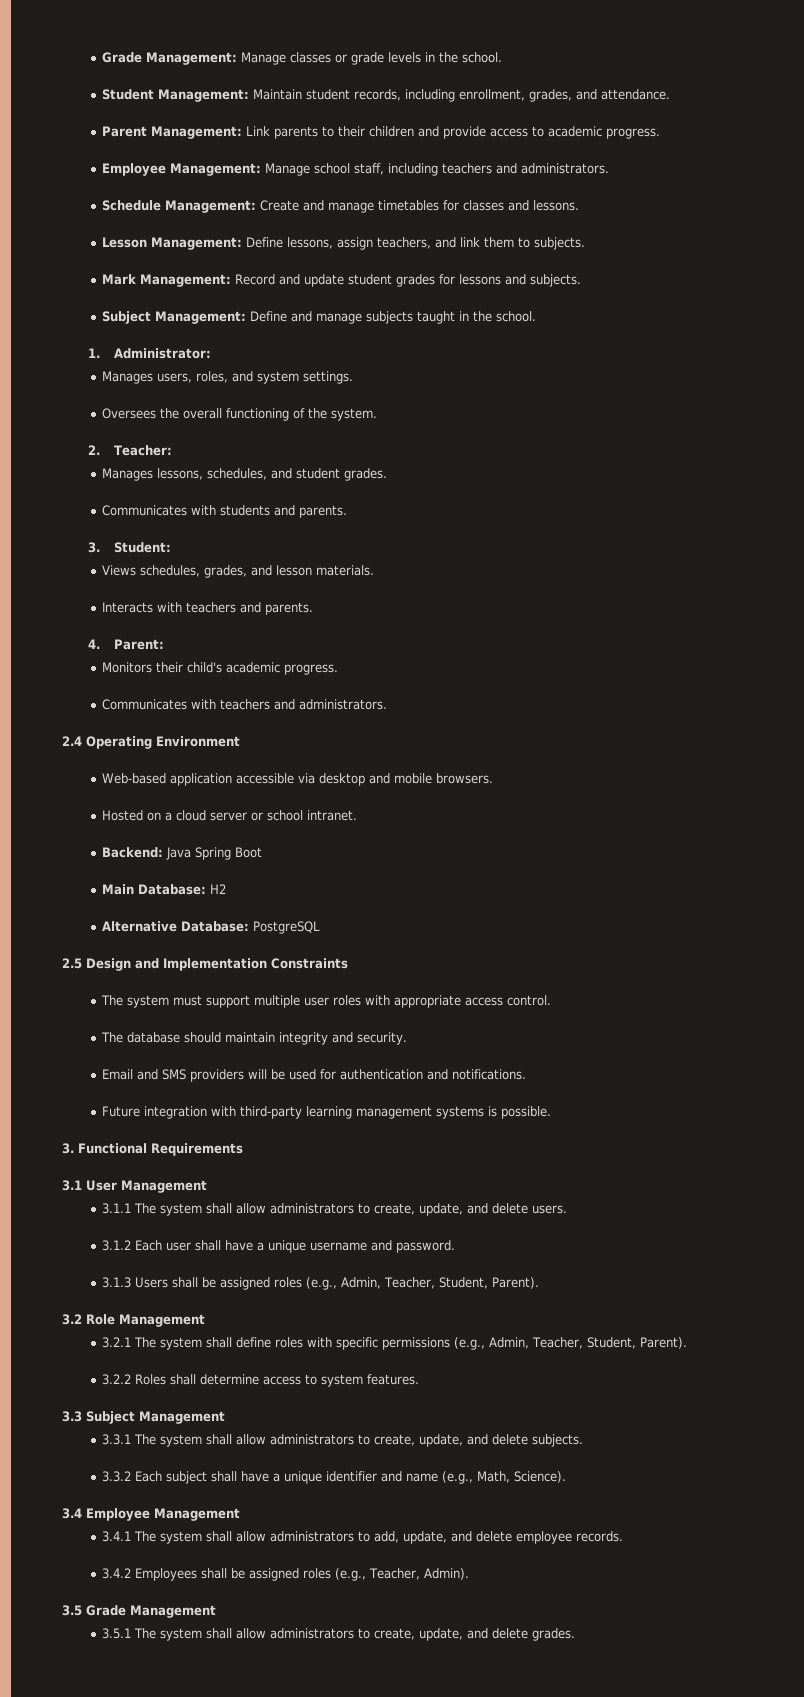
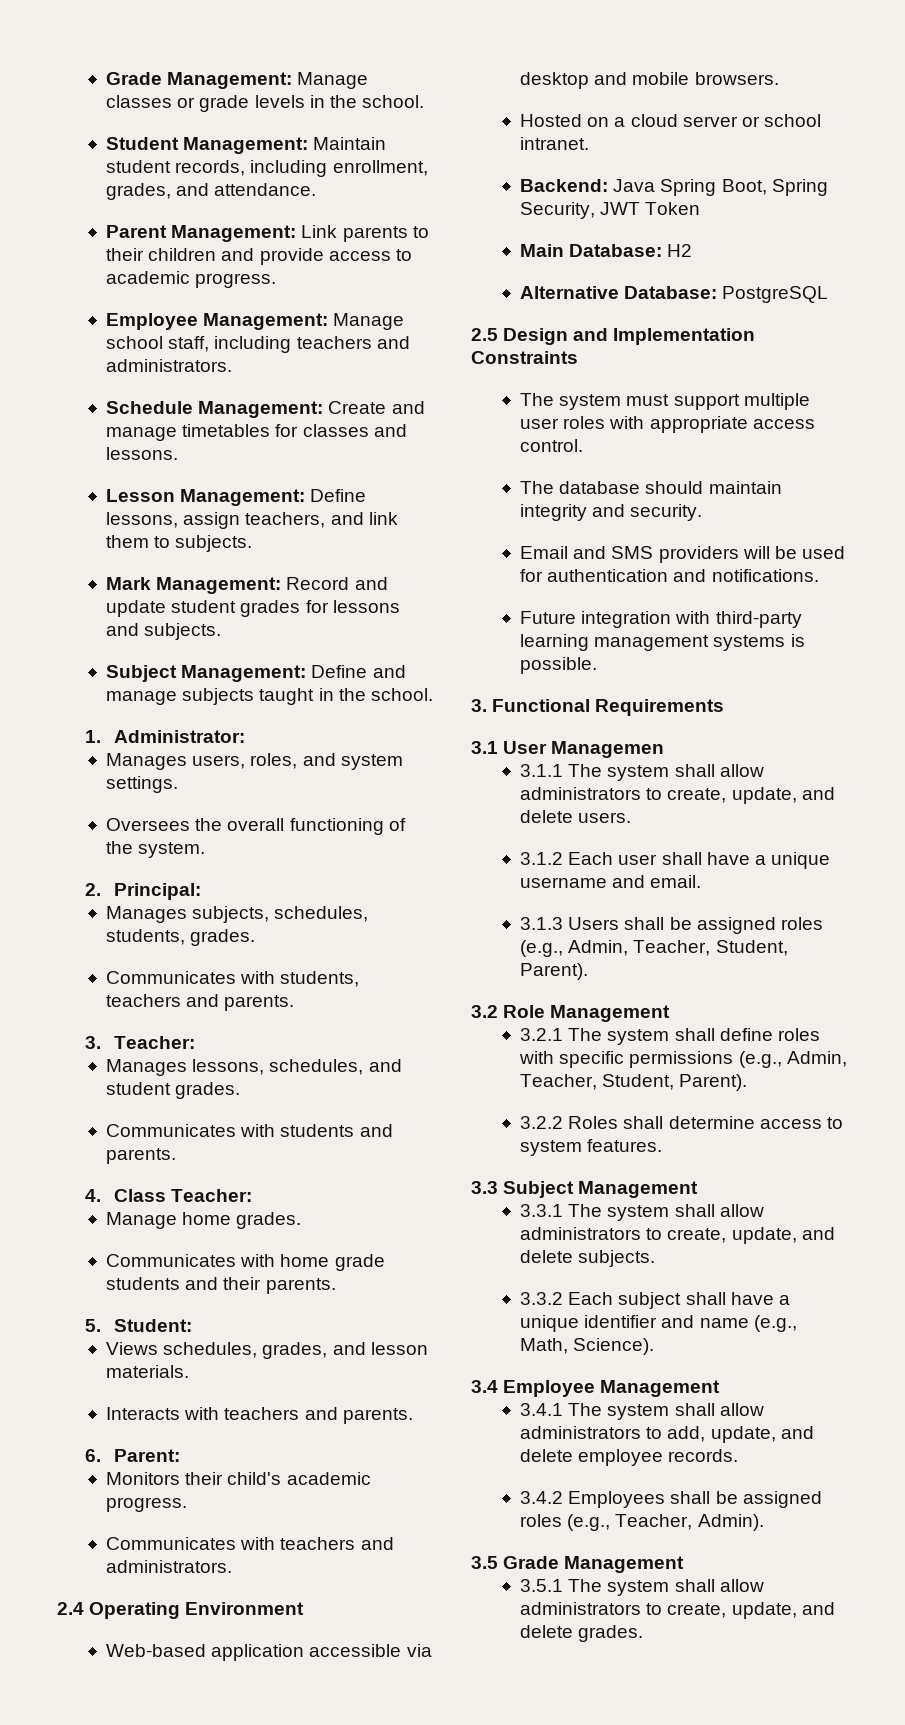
(100, 450) none -> [113,883,201,900] [106,906,369,923] [106,929,256,946] [106,971,360,987] [106,994,295,1011] [85,1036,102,1049] Principal: // Manages subjects, schedules, students, grades. // Communicates with students, teachers and parents. // 3.
[87,542,100,553] 3. -> [85,1189,252,1202] [106,1212,302,1229] [106,1254,385,1271] [106,1277,336,1294] [85,1319,102,1332] 4. Class Teacher: // Manage home grades. // Communicates with home grade students and their parents. // 5.
[87,639,100,649] 4. -> [85,1449,102,1462] 6.
[235,847,263,858] Boot -> [721,179,828,196] [520,202,701,219] Boot, Spring Security, JWT Token
[121,1180,207,1193] Management -> [551,741,665,758] Managemen
[396,1240,456,1253] password. -> [650,875,702,888] email.

